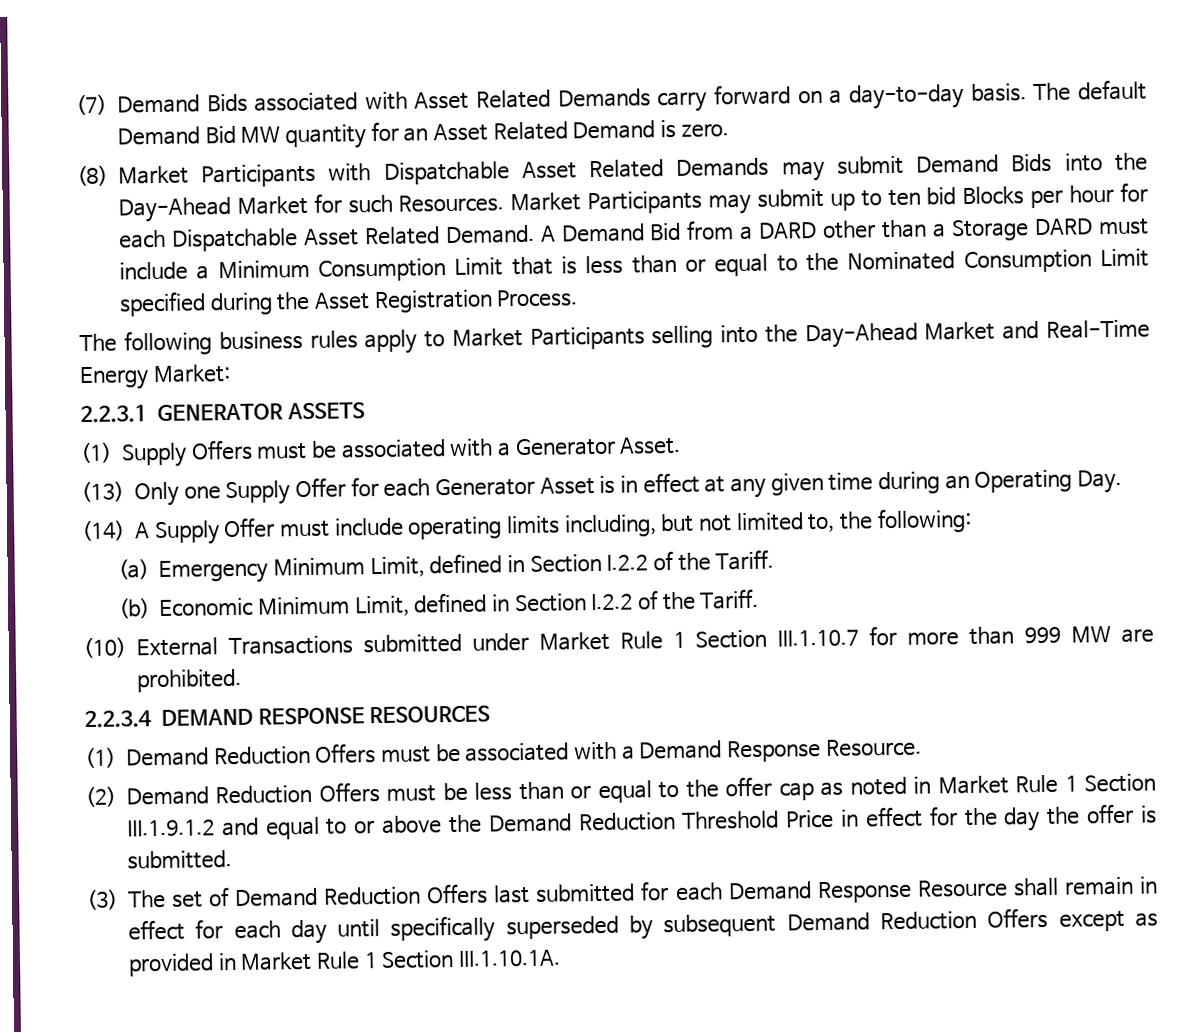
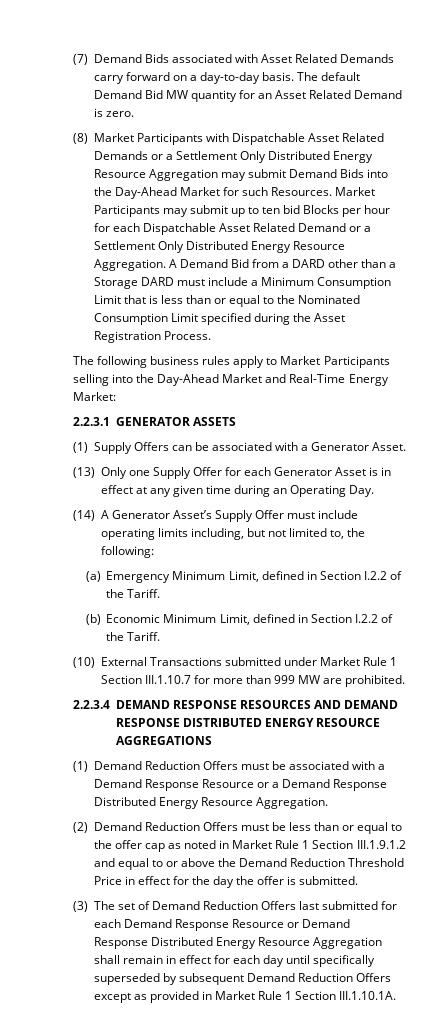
(770, 167) none -> [150,151,374,163] [93,169,218,181] or a Settlement Only Distributed Energy Resource Aggregation
[445,224,535,245] Demand. -> [298,223,372,232] [93,241,345,253] [93,259,166,271] Demand or a Settlement Only Distributed Energy Resource Aggregation.
[256,442,308,460] must -> [171,445,192,451] can
(150, 530) none -> [111,510,212,519] Generator Asset’s
(491, 714) none -> [313,700,398,709] [115,718,380,727] [115,736,212,745] AND DEMAND RESPONSE DISTRIBUTED ENERGY RESOURCE AGGREGATIONS
[825,738,922,757] Resource. -> [201,779,388,791] [93,797,328,809] Resource or a Demand Response Distributed Energy Resource Aggregation.
(1008, 888) none -> [286,919,351,928] [93,937,382,949] or Demand Response Distributed Energy Resource Aggregation

